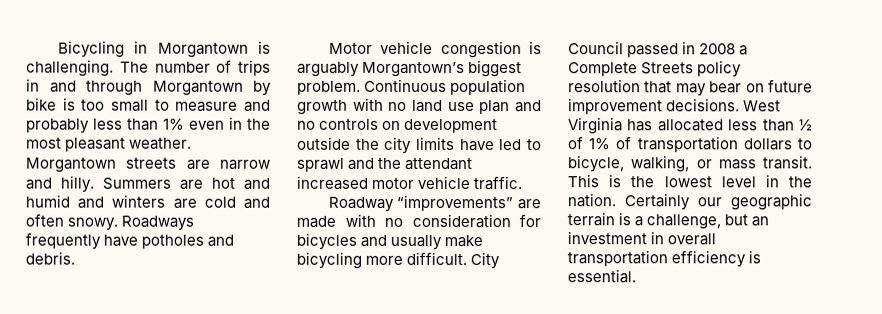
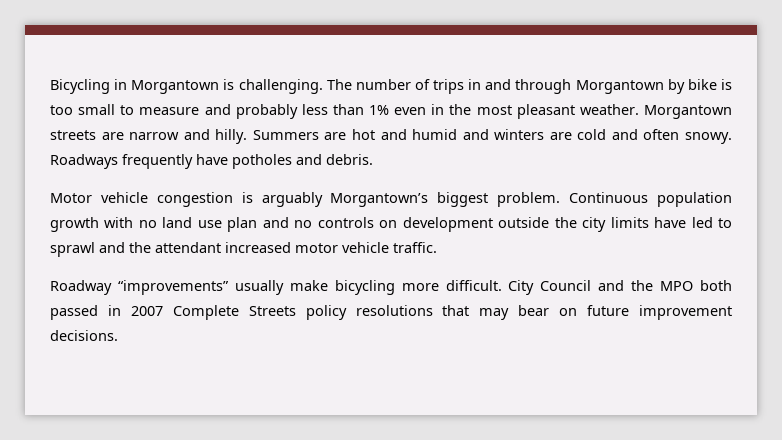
[517,199,541,210] [296,213,541,229] [296,232,388,250] are made with no consideration for bicycles and -> (229, 287) none
[627,41,749,58] passed in 2008 a -> [598,280,732,291] [50,305,163,320] and the MPO both passed in 2007
[568,79,641,93] resolution -> [355,305,433,316] resolutions
[743,100,782,112] [568,117,813,135] [568,136,813,153] [567,155,813,173] [567,174,812,188] [567,193,812,211] [567,212,770,230] [567,231,717,246] [567,250,762,268] [567,269,636,284] West Virginia has allocated less than ½ of 1% of transportation dollars to bicycle, walking, or mass transit. This is the lowest level in the nation. Certainly our geographic terrain is a challenge, but an investment in overall transportation efficiency is essential. -> (118, 335) none

